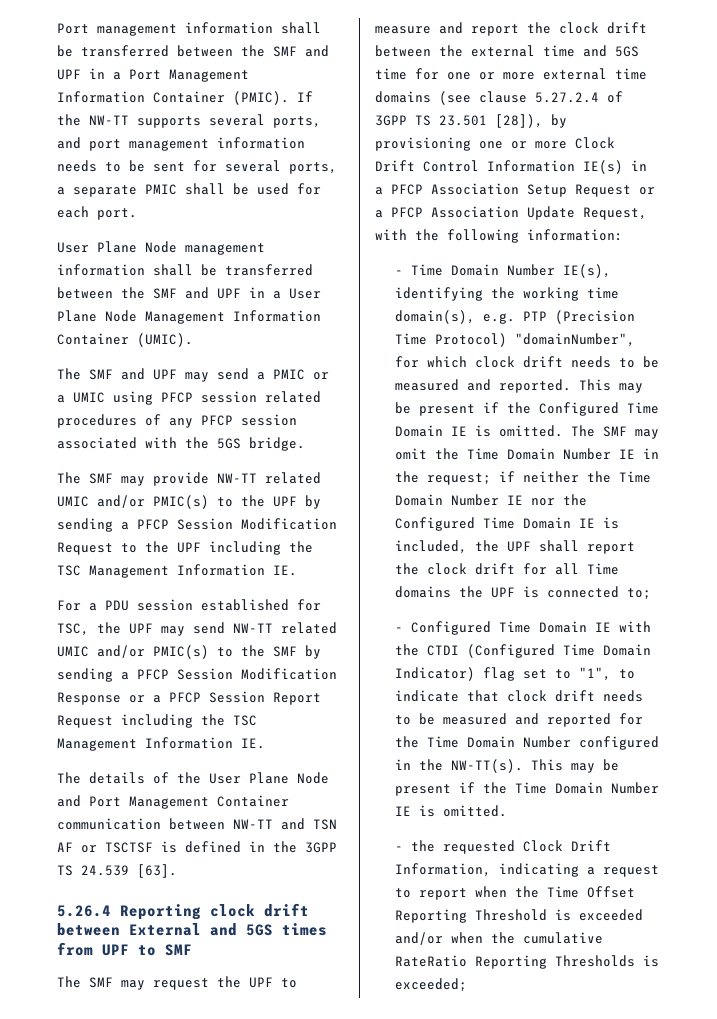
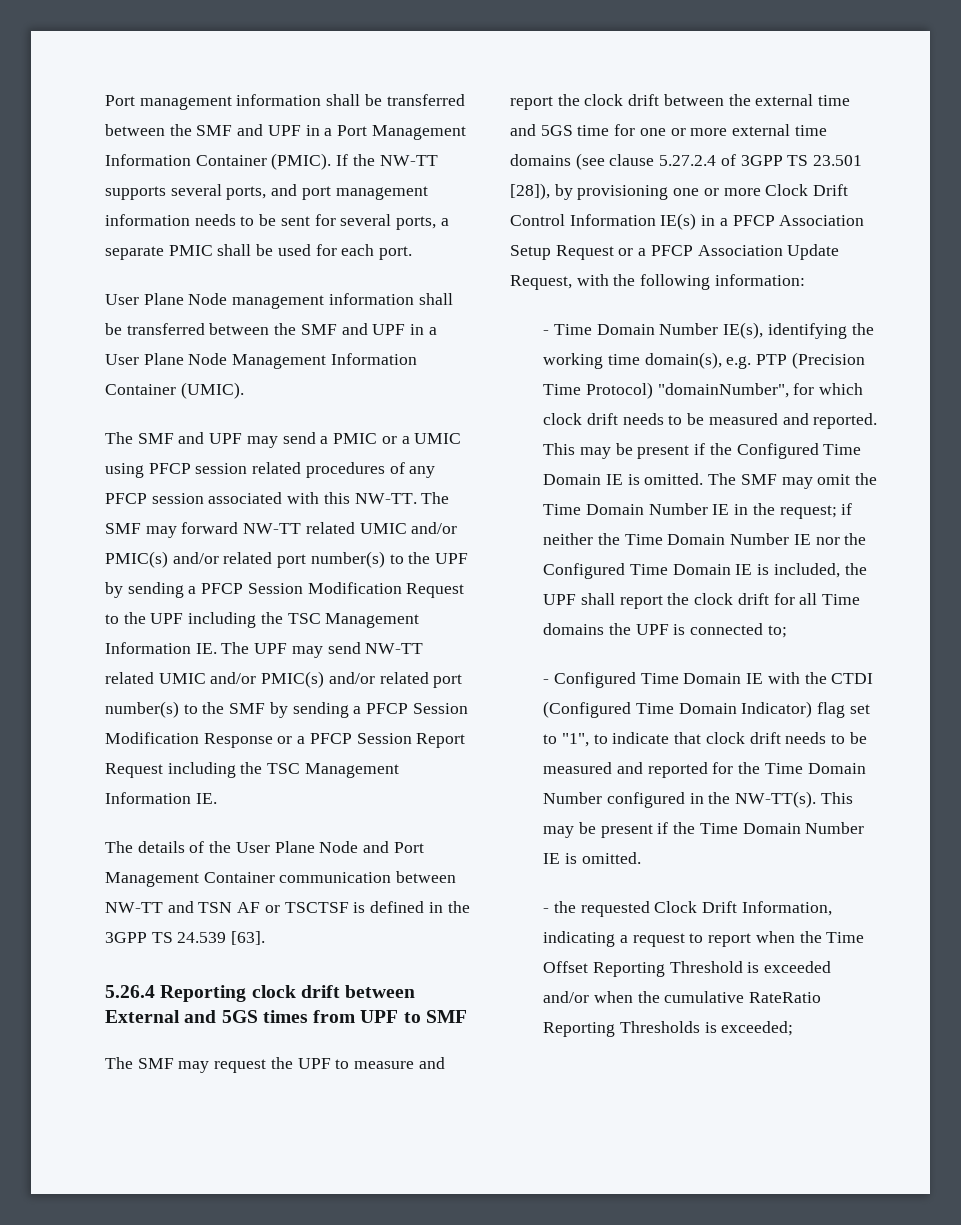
[185,437,305,451] [57,472,321,486] [57,495,209,509] the 5GS bridge. // The SMF may provide NW-TT related UMIC and/or PMIC(s) -> [323,492,450,504] [105,522,458,538] [105,551,385,568] this NW-TT. The SMF may forward NW-TT related UMIC and/or PMIC(s) and/or related port number(s)
[57,599,321,611] [57,622,121,636] // For a PDU session established for TSC, the -> [221,642,250,654] The
(209, 652) none -> [328,672,463,688] [105,701,179,718] and/or related port number(s)

